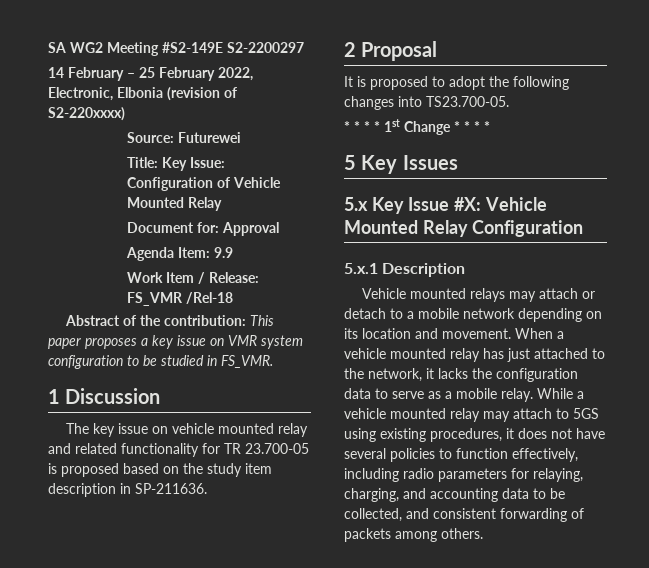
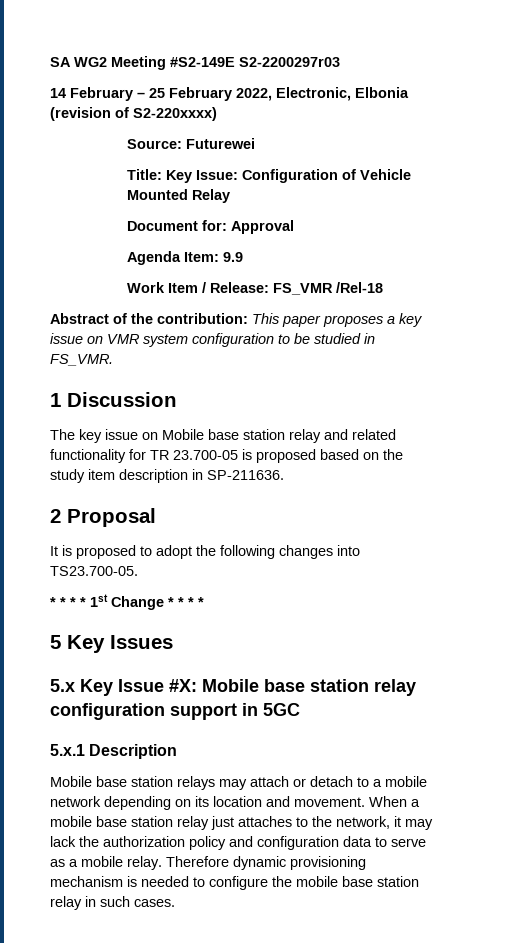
[227,42,304,53] S2-2200297 -> [239,57,340,67] S2-2200297r03
[172,423,275,434] vehicle mounted -> [162,429,285,440] Mobile base station
[484,197,547,211] [344,220,584,237] Vehicle Mounted Relay Configuration -> [202,679,416,696] [50,703,300,720] Mobile base station relay configuration support in 5GC
[362,288,467,299] Vehicle mounted -> [50,776,173,787] Mobile base station
[344,348,605,362] [344,368,492,382] vehicle mounted relay has just attached to the network, it lacks the -> [50,816,433,830] [50,836,253,850] mobile base station relay just attaches to the network, it may lack the authorization policy and
[537,388,584,399] [344,408,599,422] [344,428,605,442] [344,448,578,462] [344,468,583,482] [344,488,565,502] [344,508,584,522] [344,528,483,542] While a vehicle mounted relay may attach to 5GS using existing procedures, it does not have several policies to function effectively, including radio parameters for relaying, charging, and accounting data to be collected, and consistent forwarding of packets among others. -> [166,856,366,870] [50,876,419,890] [50,896,175,910] Therefore dynamic provisioning mechanism is needed to configure the mobile base station relay in such cases.

